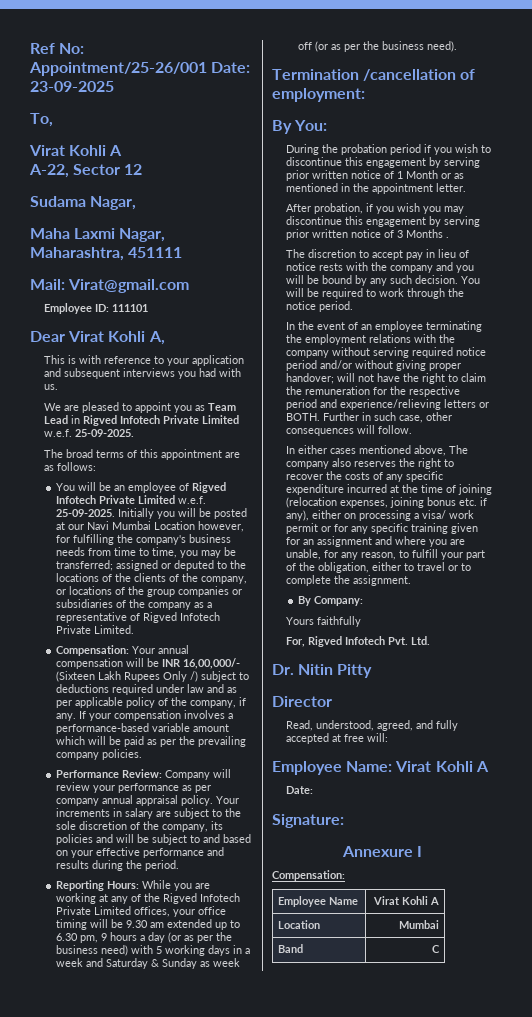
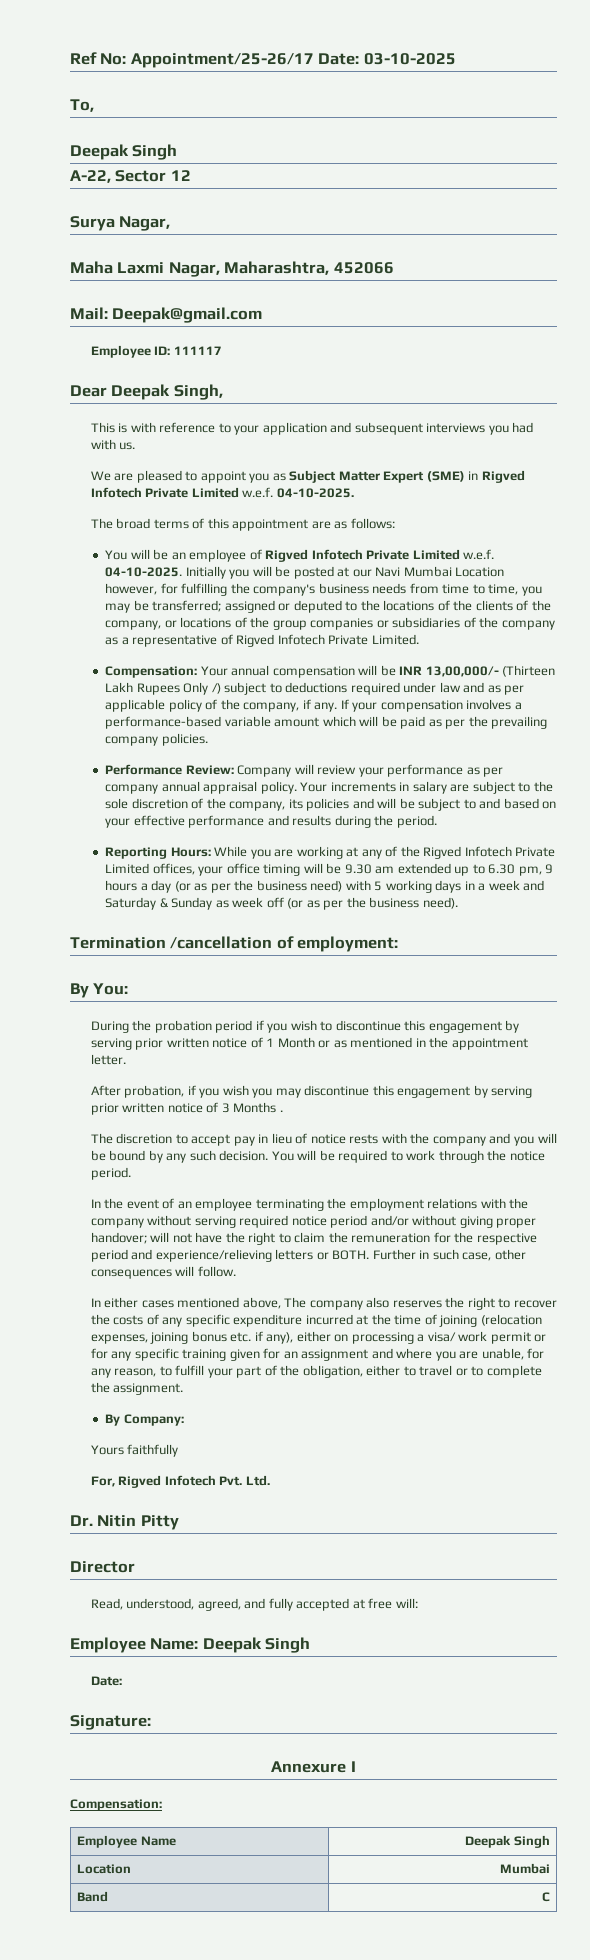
[29,62,251,76] [30,81,114,92] [30,113,53,127] [29,145,123,156] Appointment/25-26/001 Date: 23-09-2025 // To, // Virat Kohli A -> [130,53,456,68] [70,99,94,112] [70,144,178,160] Appointment/25-26/17 Date: 03-10-2025 // To, // Deepak Singh
[30,196,86,207] Sudama -> [70,216,115,231] Surya
[128,247,183,258] 451111 -> [333,262,394,274] 452066
[68,279,190,293] Virat@gmail.com -> [112,307,263,323] Deepak@gmail.com
[111,304,148,312] 111101 -> [173,346,222,355] 111117
[68,331,165,345] Virat Kohli A, -> [111,384,223,400] Deepak Singh,
[207,403,236,411] [43,415,68,424] Team Lead -> [289,470,465,483] Subject Matter Expert (SME)
[74,429,134,437] 25-09-2025. -> [276,488,354,498] 04-10-2025.
[55,509,115,517] 25-09-2025. -> [105,567,183,577] 04-10-2025.
[182,658,240,669] [55,671,95,682] 16,00,000/- (Sixteen -> [425,665,556,677] 13,00,000/- (Thirteen
[395,761,489,772] Virat Kohli A -> [202,1637,311,1653] Deepak Singh
[373,896,440,905] Virat Kohli A -> [465,1835,550,1848] Deepak Singh

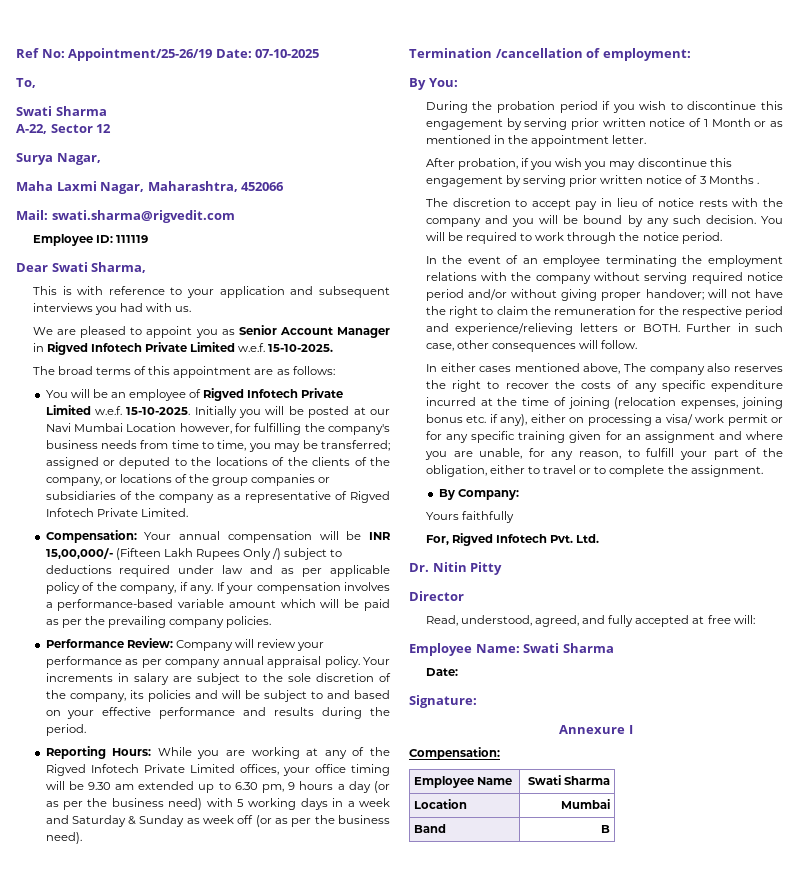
[130,53,456,68] Appointment/25-26/17 Date: 03-10-2025 -> [68,48,320,61] Appointment/25-26/19 Date: 07-10-2025
[70,144,178,160] Deepak Singh -> [16,106,107,116] Swati Sharma
[112,307,263,323] Deepak@gmail.com -> [51,210,235,223] swati.sharma@rigvedit.com
[173,346,222,355] 111117 -> [116,235,149,243] 111119
[111,384,223,400] Deepak Singh, -> [51,262,147,273] Swati Sharma,
[289,470,465,483] Subject Matter Expert (SME) -> [238,325,390,338] Senior Account Manager
[276,488,354,498] 04-10-2025. -> [268,344,334,352] 15-10-2025.
[105,567,183,577] 04-10-2025. -> [126,407,191,415] 15-10-2025.
[425,665,556,677] 13,00,000/- (Thirteen -> [45,548,161,560] 15,00,000/- (Fifteen
[202,1637,311,1653] Deepak Singh -> [523,643,614,653] Swati Sharma
[465,1835,550,1848] Deepak Singh -> [527,775,610,785] Swati Sharma
[541,1892,550,1902] C -> [600,825,610,833] B

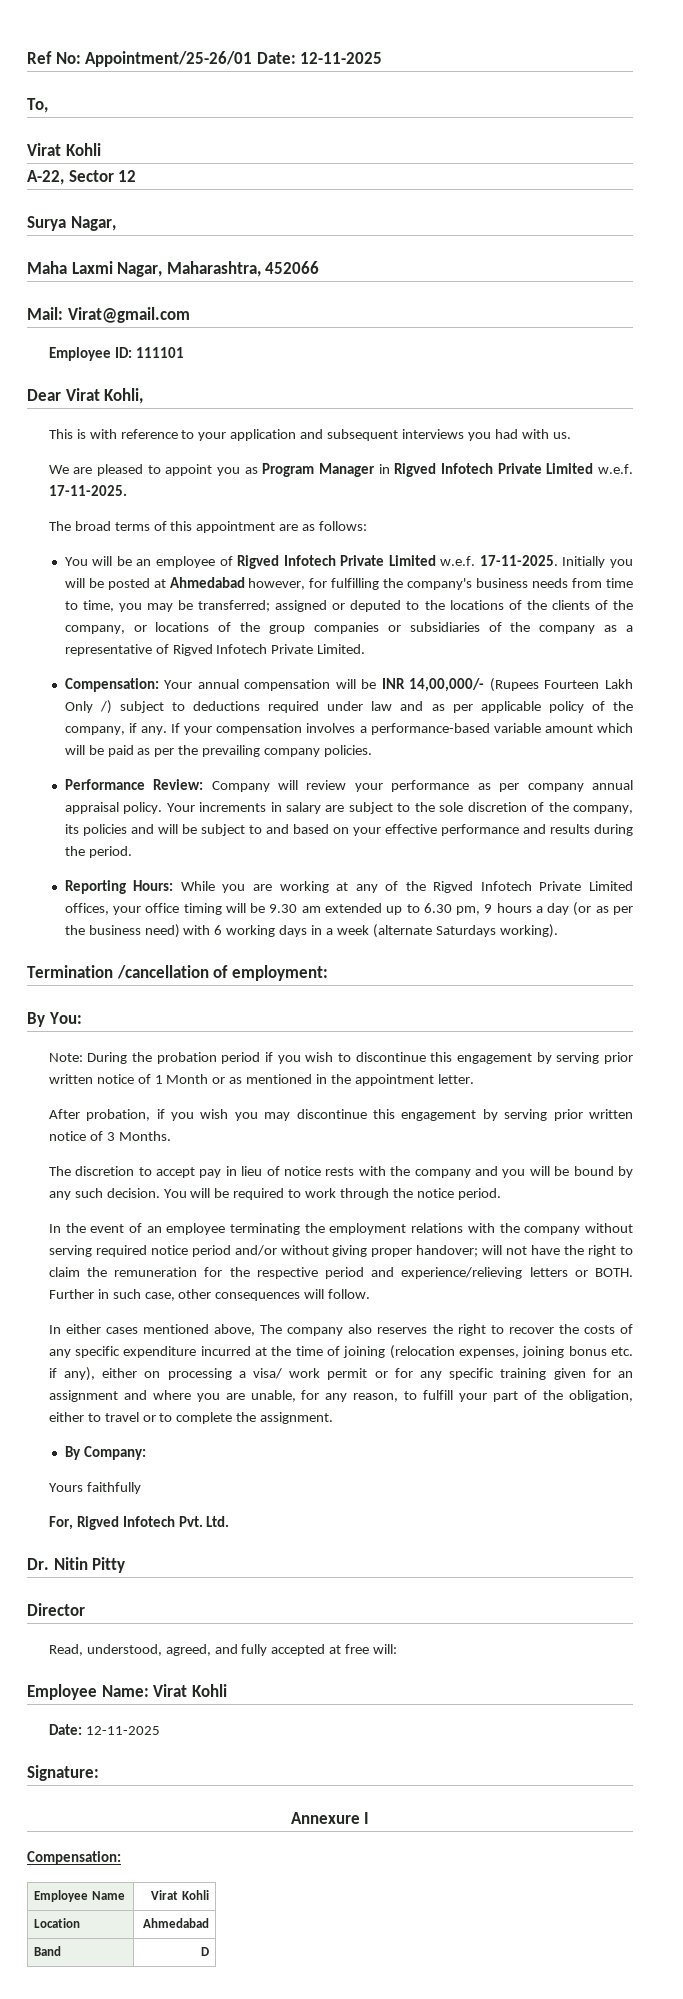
[68,48,320,61] Appointment/25-26/19 Date: 07-10-2025 -> [85,51,383,67] Appointment/25-26/01 Date: 12-11-2025
[16,106,107,116] Swati Sharma -> [27,143,101,156] Virat Kohli
[51,210,235,223] swati.sharma@rigvedit.com -> [67,307,190,323] Virat@gmail.com
[116,235,149,243] 111119 -> [135,347,184,358] 111101
[51,262,147,273] Swati Sharma, -> [65,388,144,404] Virat Kohli,
[238,325,333,335] Senior Account -> [262,463,315,477] Program
[268,344,334,352] 15-10-2025. -> [48,485,127,496] 17-11-2025.
[126,407,191,415] 15-10-2025. -> [479,555,558,566] 17-11-2025.
[370,409,390,415] [45,423,177,432] our Navi Mumbai Location -> [169,577,245,588] Ahmedabad
[45,548,240,560] 15,00,000/- (Fifteen Lakh Rupees -> [409,678,634,692] 14,00,000/- (Rupees Fourteen Lakh
[236,799,244,807] 5 -> [214,925,223,935] 6
[45,815,390,827] [45,832,82,844] and Saturday & Sunday as week off (or as per the business need). -> [372,924,558,938] (alternate Saturdays working).
(458, 82) none -> [48,1053,83,1062] Note:
[708,175,759,184] Months . -> [118,1131,171,1141] Months.
[523,643,614,653] [425,668,458,676] Swati Sharma // Date: -> [153,1684,227,1697] [48,1724,160,1735] Virat Kohli // Date: 12-11-2025
[527,775,610,785] Swati Sharma -> [151,1890,209,1900] Virat Kohli
[560,799,610,809] Mumbai -> [142,1918,209,1928] Ahmedabad
[600,825,610,833] B -> [200,1947,209,1956] D

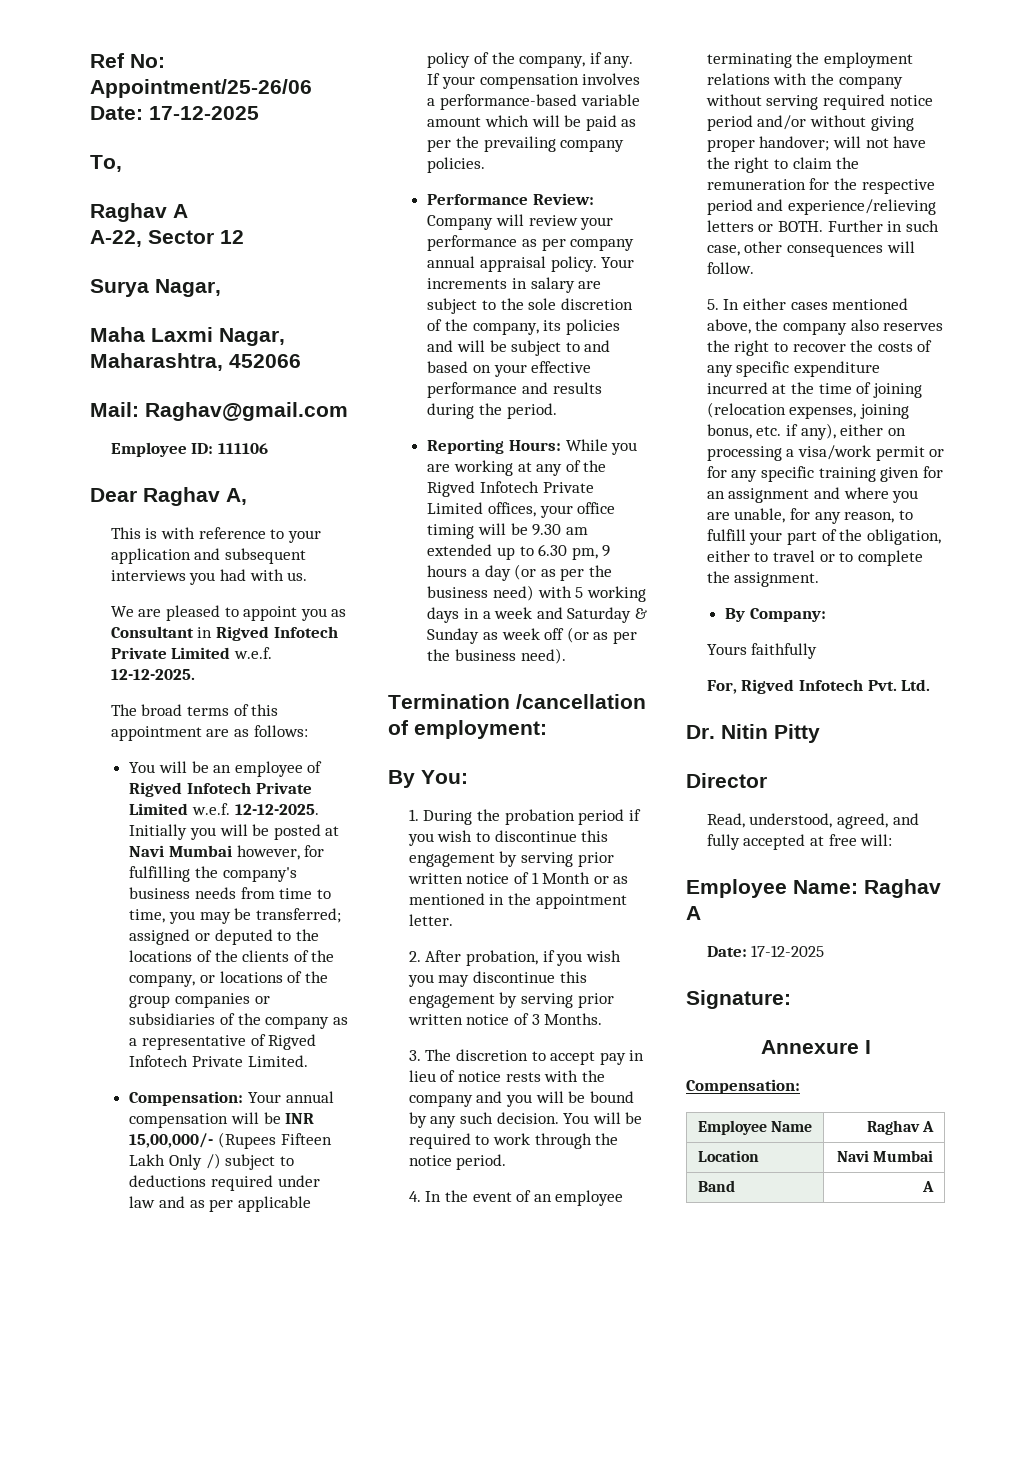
[85,51,383,67] Appointment/25-26/01 Date: 12-11-2025 -> [90,79,312,98] [90,106,259,120] Appointment/25-26/06 Date: 17-12-2025
[27,143,101,156] Virat Kohli -> [90,203,188,222] Raghav A
[67,307,190,323] Virat@gmail.com -> [145,402,348,421] Raghav@gmail.com
[135,347,184,358] 111101 -> [217,443,268,454] 111106
[65,388,144,404] Virat Kohli, -> [143,487,247,506] Raghav A,
[262,463,376,477] Program Manager -> [110,626,194,638] Consultant
[48,485,127,496] 17-11-2025. -> [110,669,195,680] 12-12-2025.
[479,555,558,566] 17-11-2025. -> [234,804,319,815] 12-12-2025.
[169,577,245,588] Ahmedabad -> [129,845,233,857] Navi Mumbai
[409,678,600,692] 14,00,000/- (Rupees Fourteen -> [129,1132,332,1149] 15,00,000/- (Rupees Fifteen
[214,925,223,935] 6 -> [575,587,584,598] 5
[372,924,558,938] (alternate Saturdays working). -> [536,607,647,623] [427,627,637,644] [427,648,566,664] and Saturday & Sunday as week off (or as per the business need).
[48,1053,83,1062] Note: -> [408,809,419,821] 1.
(474, 1079) none -> [408,951,421,962] 2.
(171, 1136) none -> [408,1050,421,1061] 3.
(501, 1194) none -> [408,1191,421,1202] 4.
(371, 1294) none -> [706,299,719,310] 5.
[260,1324,283,1334] The -> [755,319,779,331] the
[568,1346,607,1356] bonus -> [706,424,752,439] bonus,
[252,1368,321,1379] visa/ work -> [797,445,871,460] visa/work
[153,1684,227,1697] [48,1724,160,1735] Virat Kohli // Date: 12-11-2025 -> [864,879,941,898] [686,906,701,920] [706,945,825,957] Raghav A // Date: 17-12-2025
[151,1890,209,1900] Virat Kohli -> [866,1120,935,1135] Raghav A
[142,1918,209,1928] Ahmedabad -> [836,1150,934,1162] Navi Mumbai
[200,1947,209,1956] D -> [922,1181,935,1192] A

